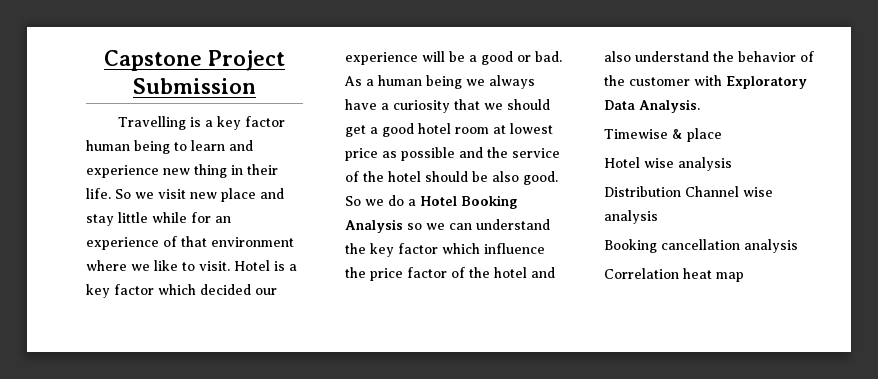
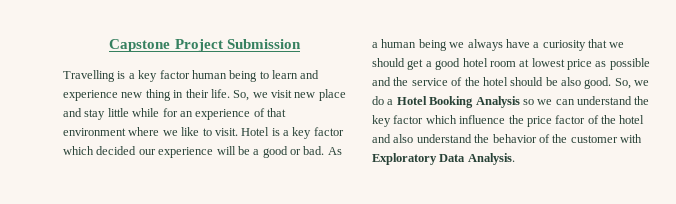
[115,189,131,199] So -> [233,90,250,101] So,
[345,196,361,206] So -> [614,78,631,89] So,
[604,128,722,142] [604,157,732,171] [604,186,773,197] [604,210,658,224] [604,239,798,253] [604,268,744,282] // Timewise & place // Hotel wise analysis // Distribution Channel wise analysis // Booking cancellation analysis // Correlation heat map -> (515, 159) none

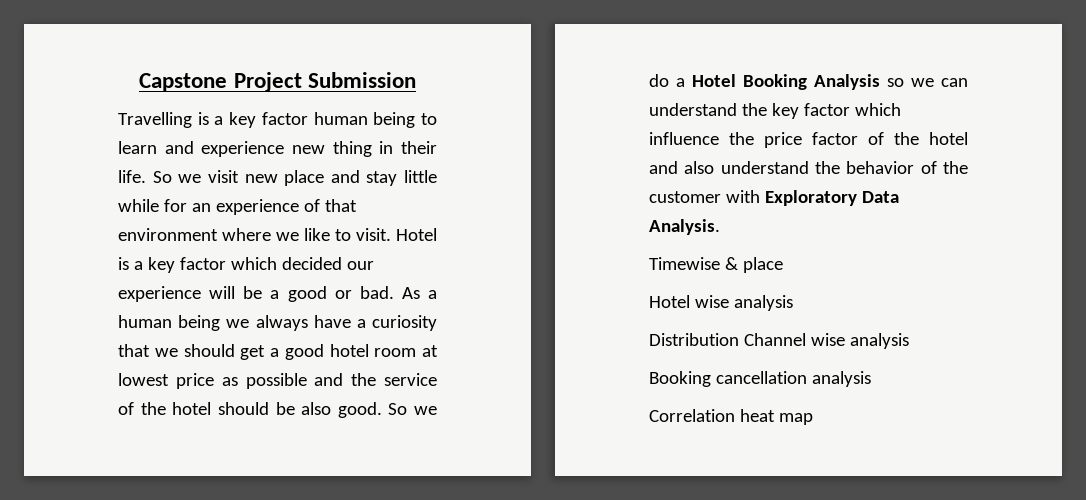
[233,90,250,101] So, -> [152,171,172,183] So
[614,78,631,89] So, -> [388,403,408,415] So
(515, 159) none -> [649,257,783,273] [649,295,793,311] [649,333,909,349] [649,371,871,387] [649,409,813,425] // Timewise & place // Hotel wise analysis // Distribution Channel wise analysis // Booking cancellation analysis // Correlation heat map

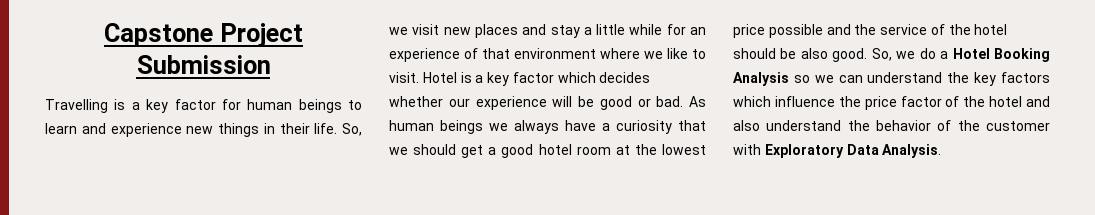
[313,112,416,128] human being -> [221,99,342,113] for human beings
[332,141,372,157] thing -> [218,123,259,137] things
[152,171,172,183] So -> [342,123,362,136] So,
[284,170,325,186] place -> [474,24,518,38] places
(398, 178) none -> [583,27,592,35] a
[281,257,342,270] decided -> [599,72,651,83] [389,96,443,107] decides whether
[270,290,280,299] a -> (594, 101) none
[428,290,437,299] [118,315,221,331] a human being -> [389,120,483,134] human beings
(438, 351) none -> [634,144,657,155] the
[221,377,238,386] as -> (765, 31) none
[388,403,408,415] So -> [871,48,892,61] So,
[803,103,850,116] factor -> [1001,72,1050,83] factors
[649,257,783,273] [649,295,793,311] [649,333,909,349] [649,371,871,387] [649,409,813,425] // Timewise & place // Hotel wise analysis // Distribution Channel wise analysis // Booking cancellation analysis // Correlation heat map -> (942, 151) none

